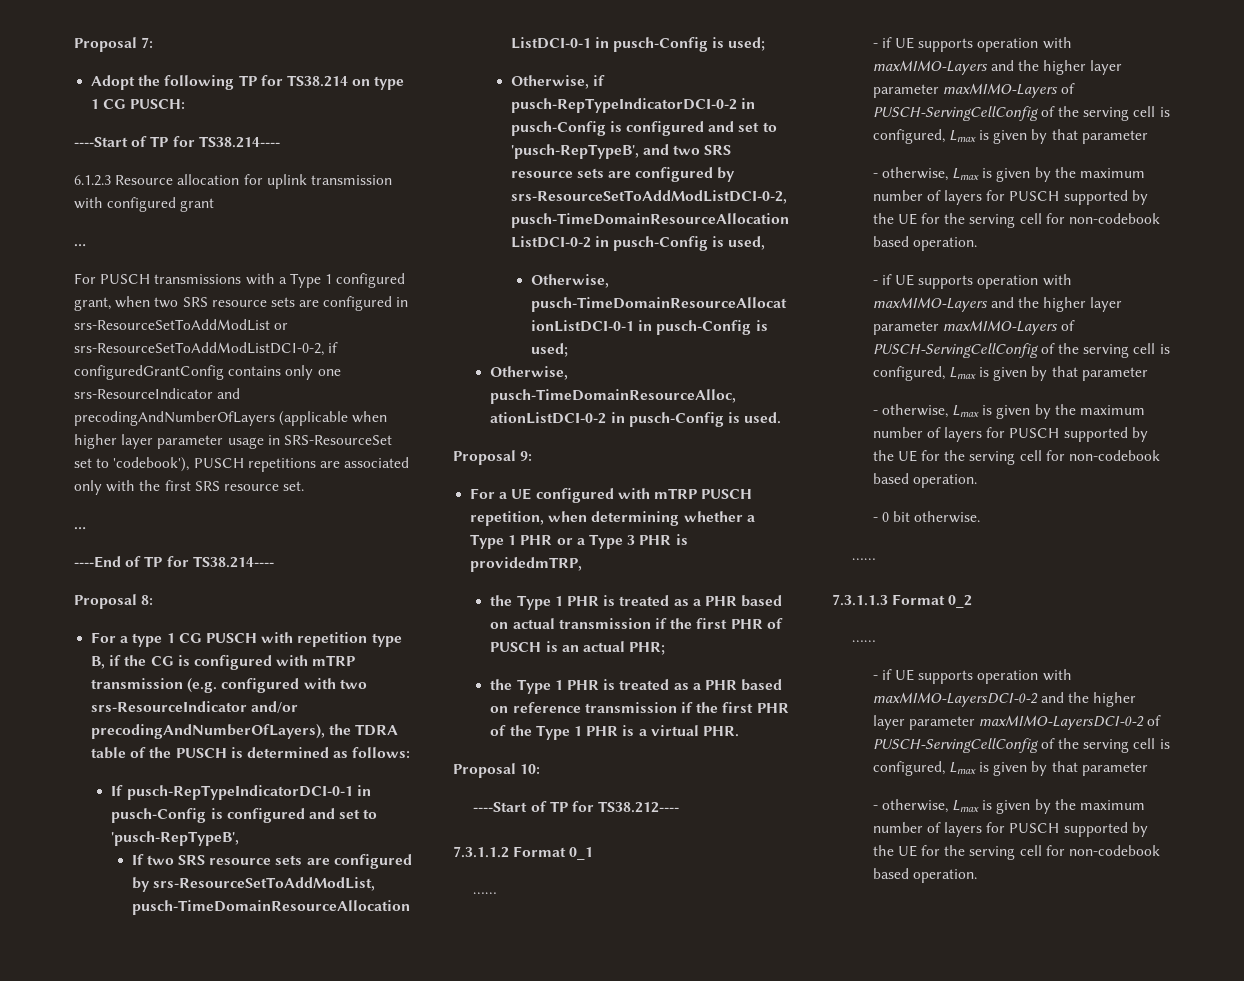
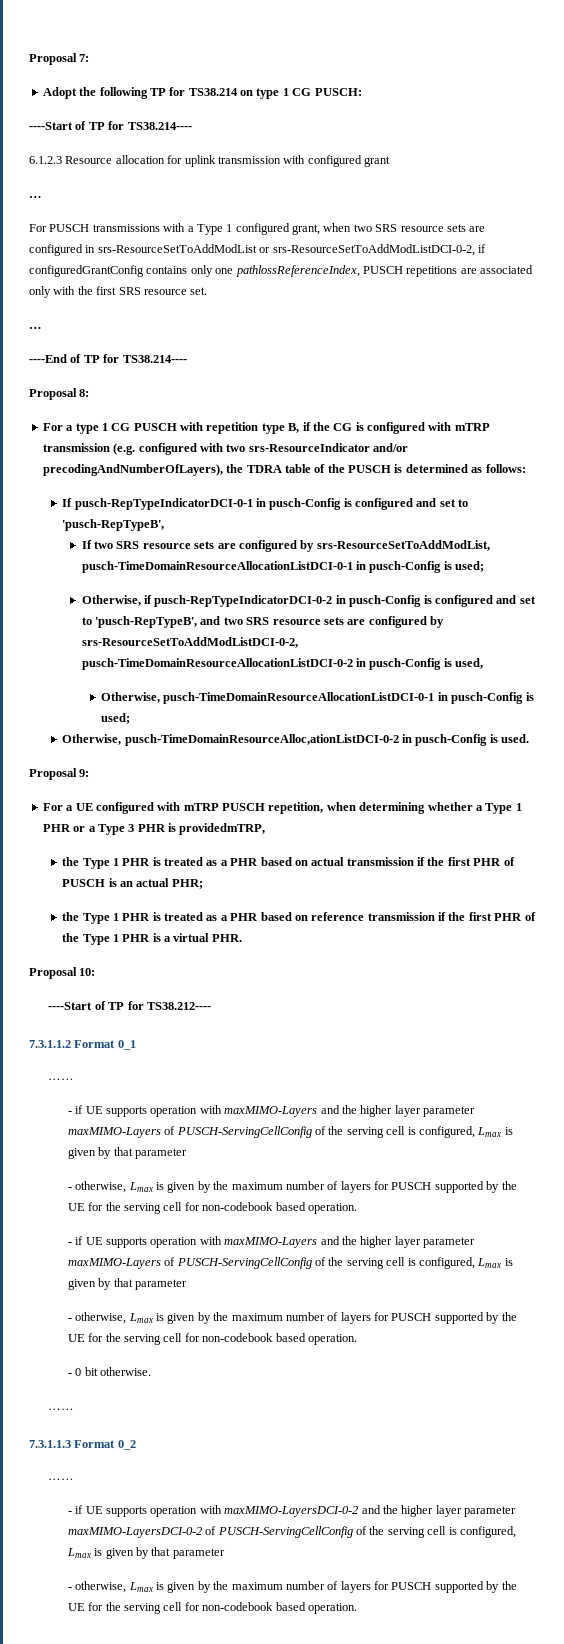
[74,388,241,399] [74,411,388,426] [74,434,392,449] [74,457,190,472] srs-ResourceIndicator and precodingAndNumberOfLayers (applicable when higher layer parameter usage in SRS-ResourceSet set to 'codebook'), -> [235,265,360,277] pathlossReferenceIndex,

